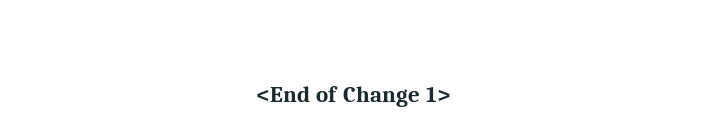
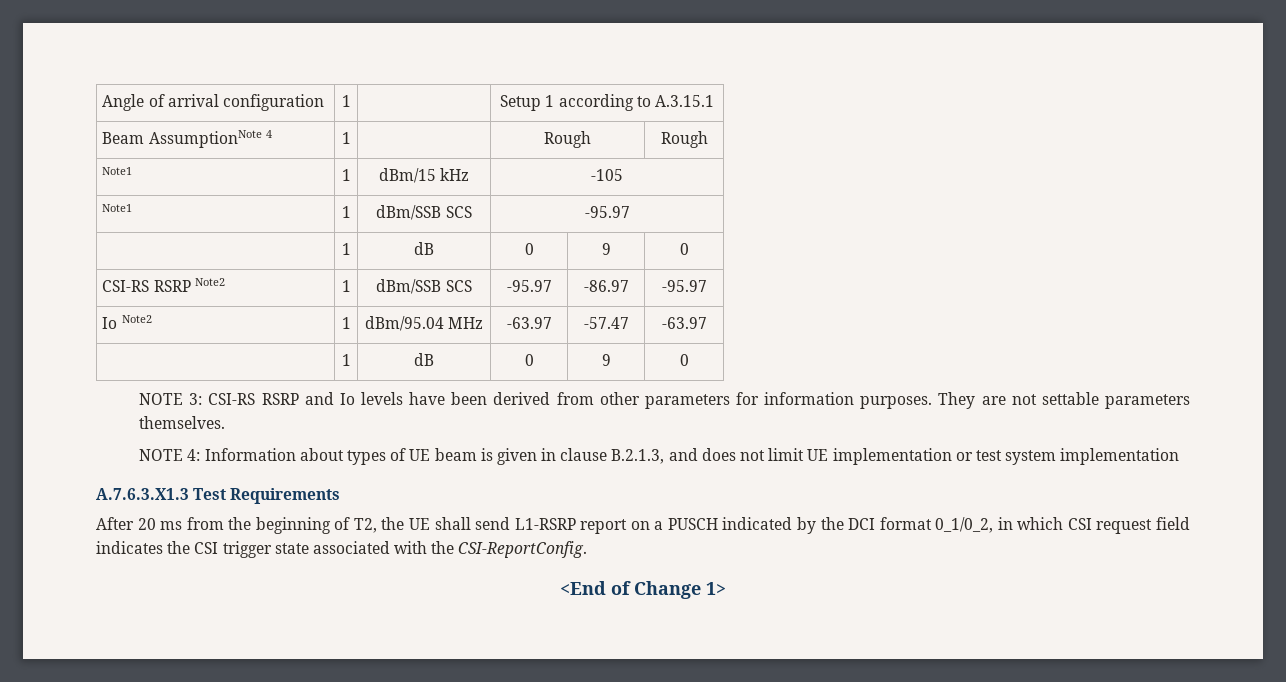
(256, 94) none -> [102,94,324,111] [341,95,351,107] [500,94,714,111] [102,130,272,148] [341,132,351,144] [544,131,591,148] [660,131,708,148] [102,167,133,175] [341,169,351,181] [378,168,470,183] [591,169,623,181] [102,204,133,212] [341,206,351,218] [376,205,472,220] [584,206,630,218] [341,243,351,255] [414,242,434,255] [524,243,534,255] [601,243,611,255] [679,243,689,255] [102,278,225,292] [341,280,351,292] [376,279,472,294] [506,280,552,292] [583,280,629,292] [661,280,707,292] [102,315,152,329] [341,317,351,329] [364,316,484,331] [506,317,552,329] [583,317,629,329] [661,317,707,329] [341,354,351,366] [414,353,434,366] [524,354,534,366] [601,354,611,366] [679,354,689,366] [139,392,1190,409] [139,416,226,429] [139,448,1180,465] [96,488,341,504] [96,517,1190,534] [96,541,588,558] Angle of arrival configuration | 1 | | Setup 1 according to A.3.15.1 // Beam AssumptionNote 4 | 1 | | Rough | Rough // Note1 | 1 | dBm/15 kHz | -105 // Note1 | 1 | dBm/SSB SCS | -95.97 // | 1 | dB | 0 | 9 | 0 // CSI-RS RSRP Note2 | 1 | dBm/SSB SCS | -95.97 | -86.97 | -95.97 // Io Note2 | 1 | dBm/95.04 MHz | -63.97 | -57.47 | -63.97 // | 1 | dB | 0 | 9 | 0 // NOTE 3: CSI-RS RSRP and Io levels have been derived from other parameters for information purposes. They are not settable parameters themselves. // NOTE 4: Information about types of UE beam is given in clause B.2.1.3, and does not limit UE implementation or test system implementation // A.7.6.3.X1.3 Test Requirements // After 20 ms from the beginning of T2, the UE shall send L1-RSRP report on a PUSCH indicated by the DCI format 0_1/0_2, in which CSI request field indicates the CSI trigger state associated with the CSI-ReportConfig. //

